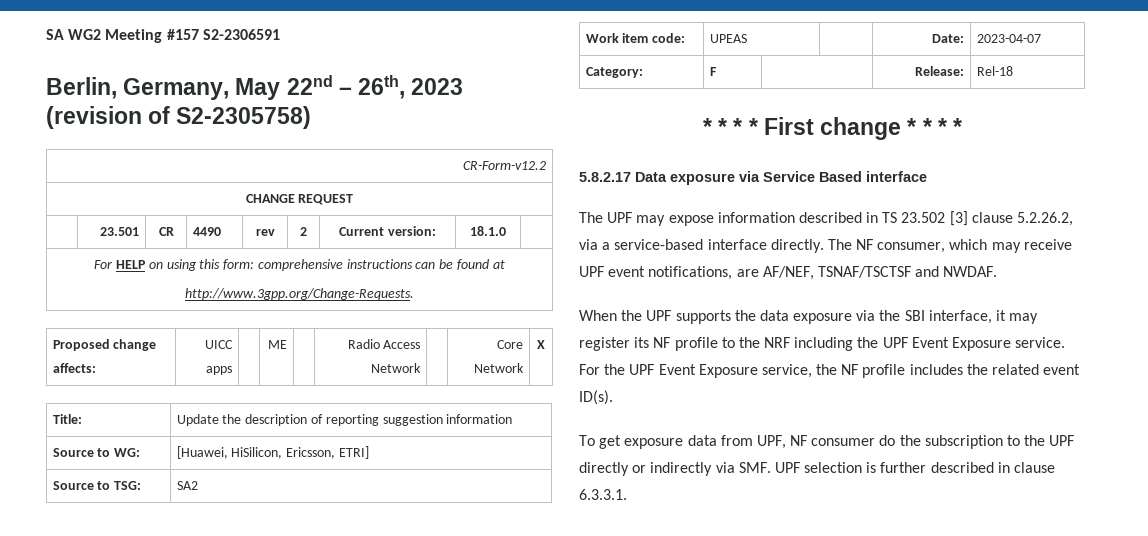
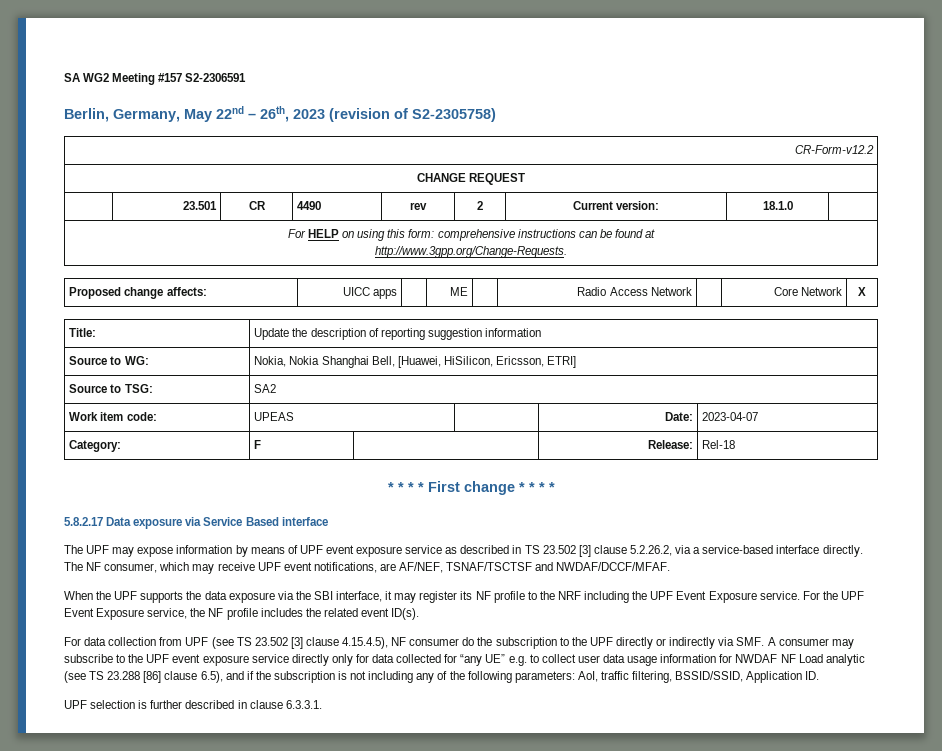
(141, 452) none -> [254,356,395,368] Nokia, Nokia Shanghai Bell,
(795, 217) none -> [235,545,458,557] by means of UPF event exposure service as
[943,266,998,277] NWDAF. -> [556,562,671,571] NWDAF/DCCF/MFAF.
[579,435,786,449] To get exposure data from UPF, -> [64,637,389,649] For data collection from UPF (see TS 23.502 [3] clause 4.15.4.5),
(771, 467) none -> [767,637,854,649] [64,654,865,666] [64,671,820,683] A consumer may subscribe to the UPF event exposure service directly only for data collected for “any UE” e.g. to collect user data usage information for NWDAF NF Load analytic (see TS 23.288 [86] clause 6.5), and if the subscription is not including any of the following parameters: AoI, traffic filtering, BSSID/SSID, Application ID. //

